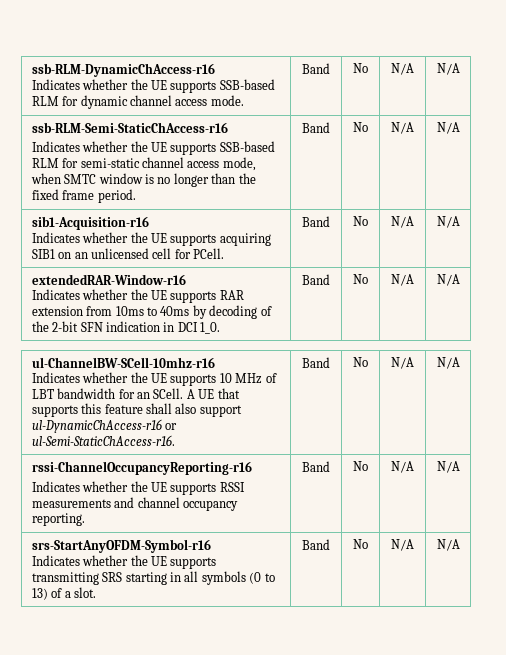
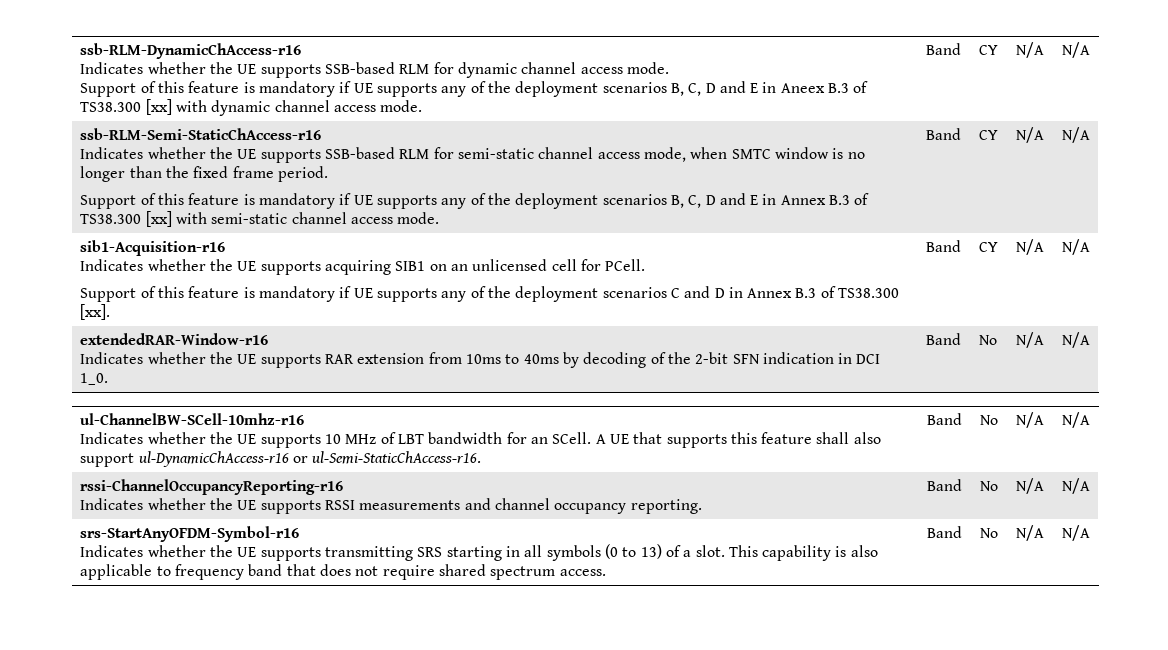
[302,63,330,74] [353,63,368,73] | Band | No -> [80,81,869,97] [80,99,423,116] [925,43,961,55] [978,45,998,55] // Support of this feature is mandatory if UE supports any of the deployment scenarios B, C, D and E in Aneex B.3 of TS38.300 [xx] with dynamic channel access mode. | Band | CY
[302,122,330,133] [353,122,368,132] | Band | No -> [80,193,870,209] [80,211,440,227] [925,128,961,140] [978,130,998,140] // Support of this feature is mandatory if UE supports any of the deployment scenarios B, C, D and E in Annex B.3 of TS38.300 [xx] with semi-static channel access mode. | Band | CY
[302,216,330,227] [353,216,368,226] | Band | No -> [80,286,900,302] [80,304,111,320] [925,240,961,252] [978,242,998,252] // Support of this feature is mandatory if UE supports any of the deployment scenarios C and D in Annex B.3 of TS38.300 [xx]. | Band | CY
(97, 592) none -> [728,545,878,561] [80,564,606,580] This capability is also applicable to frequency band that does not require shared spectrum access.

